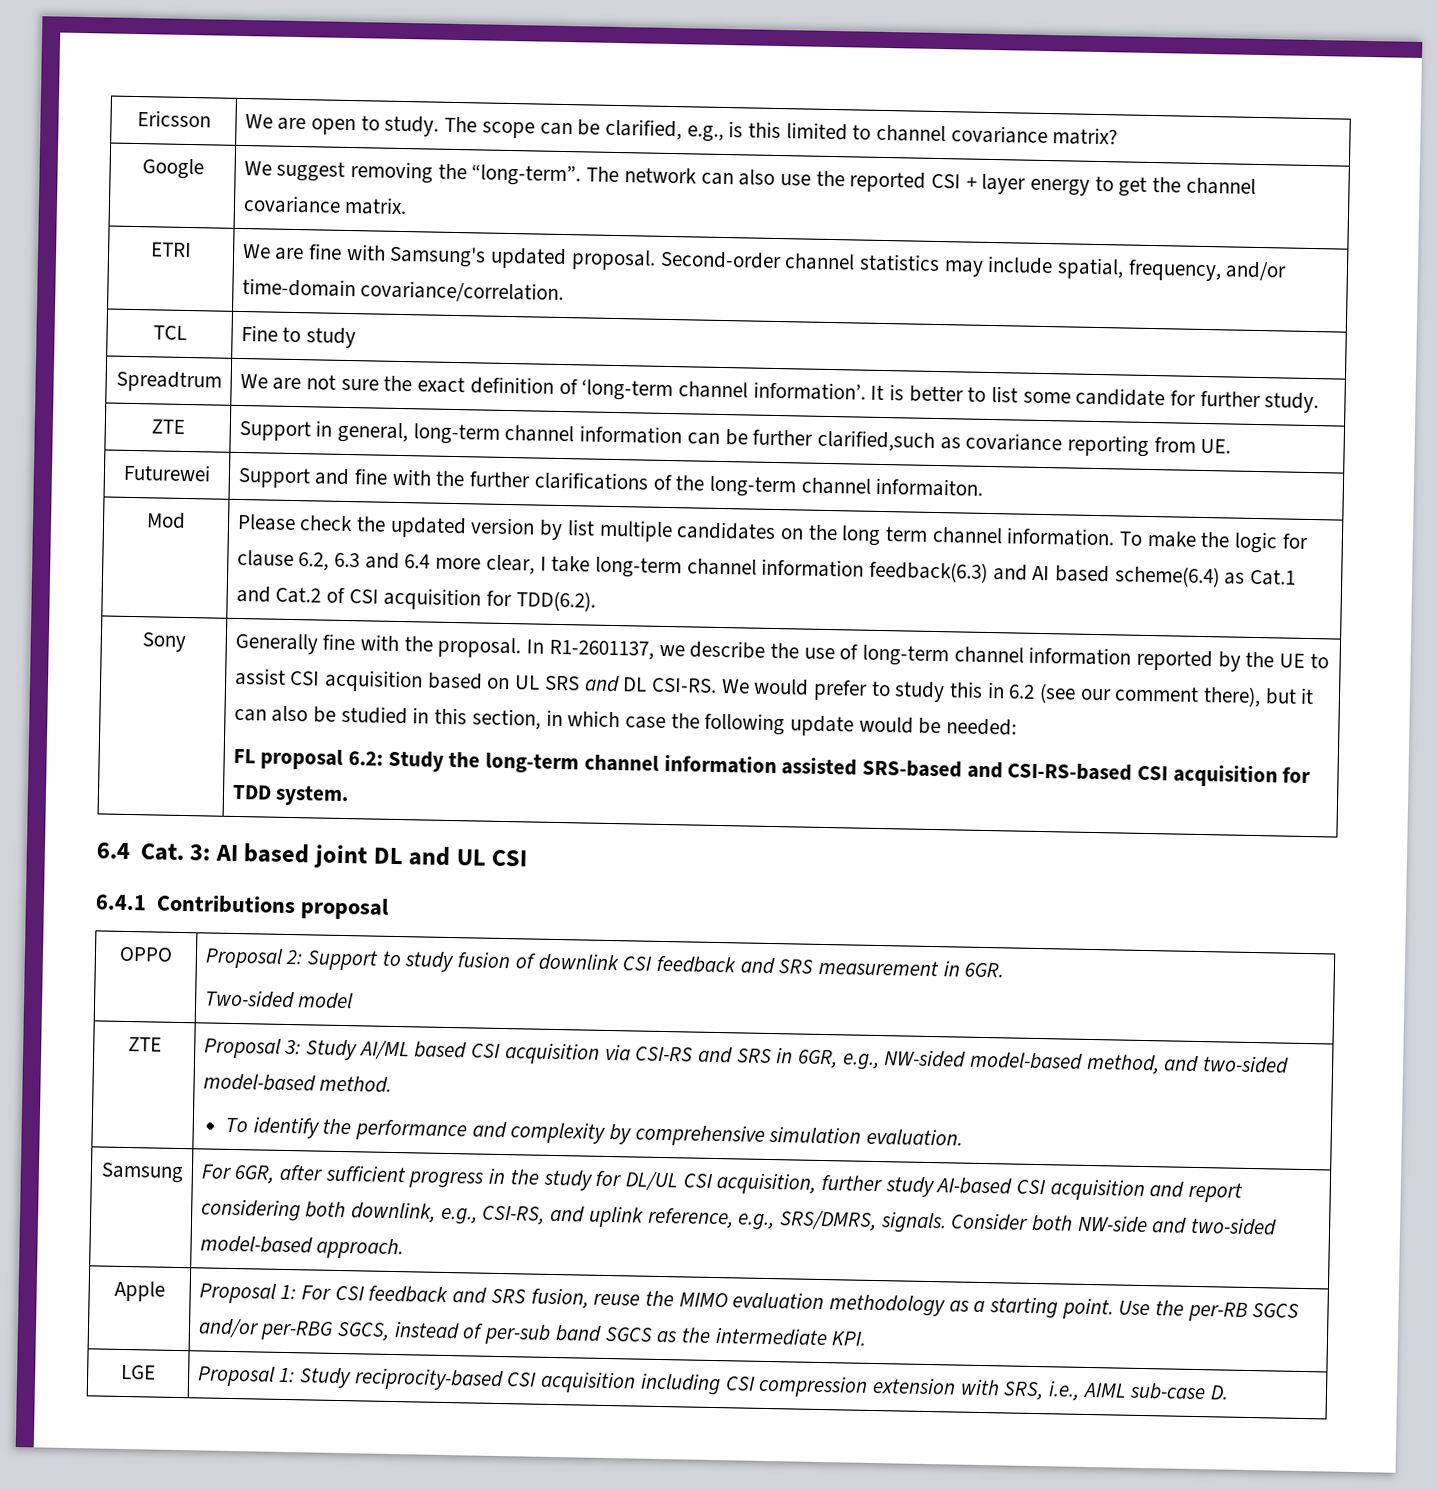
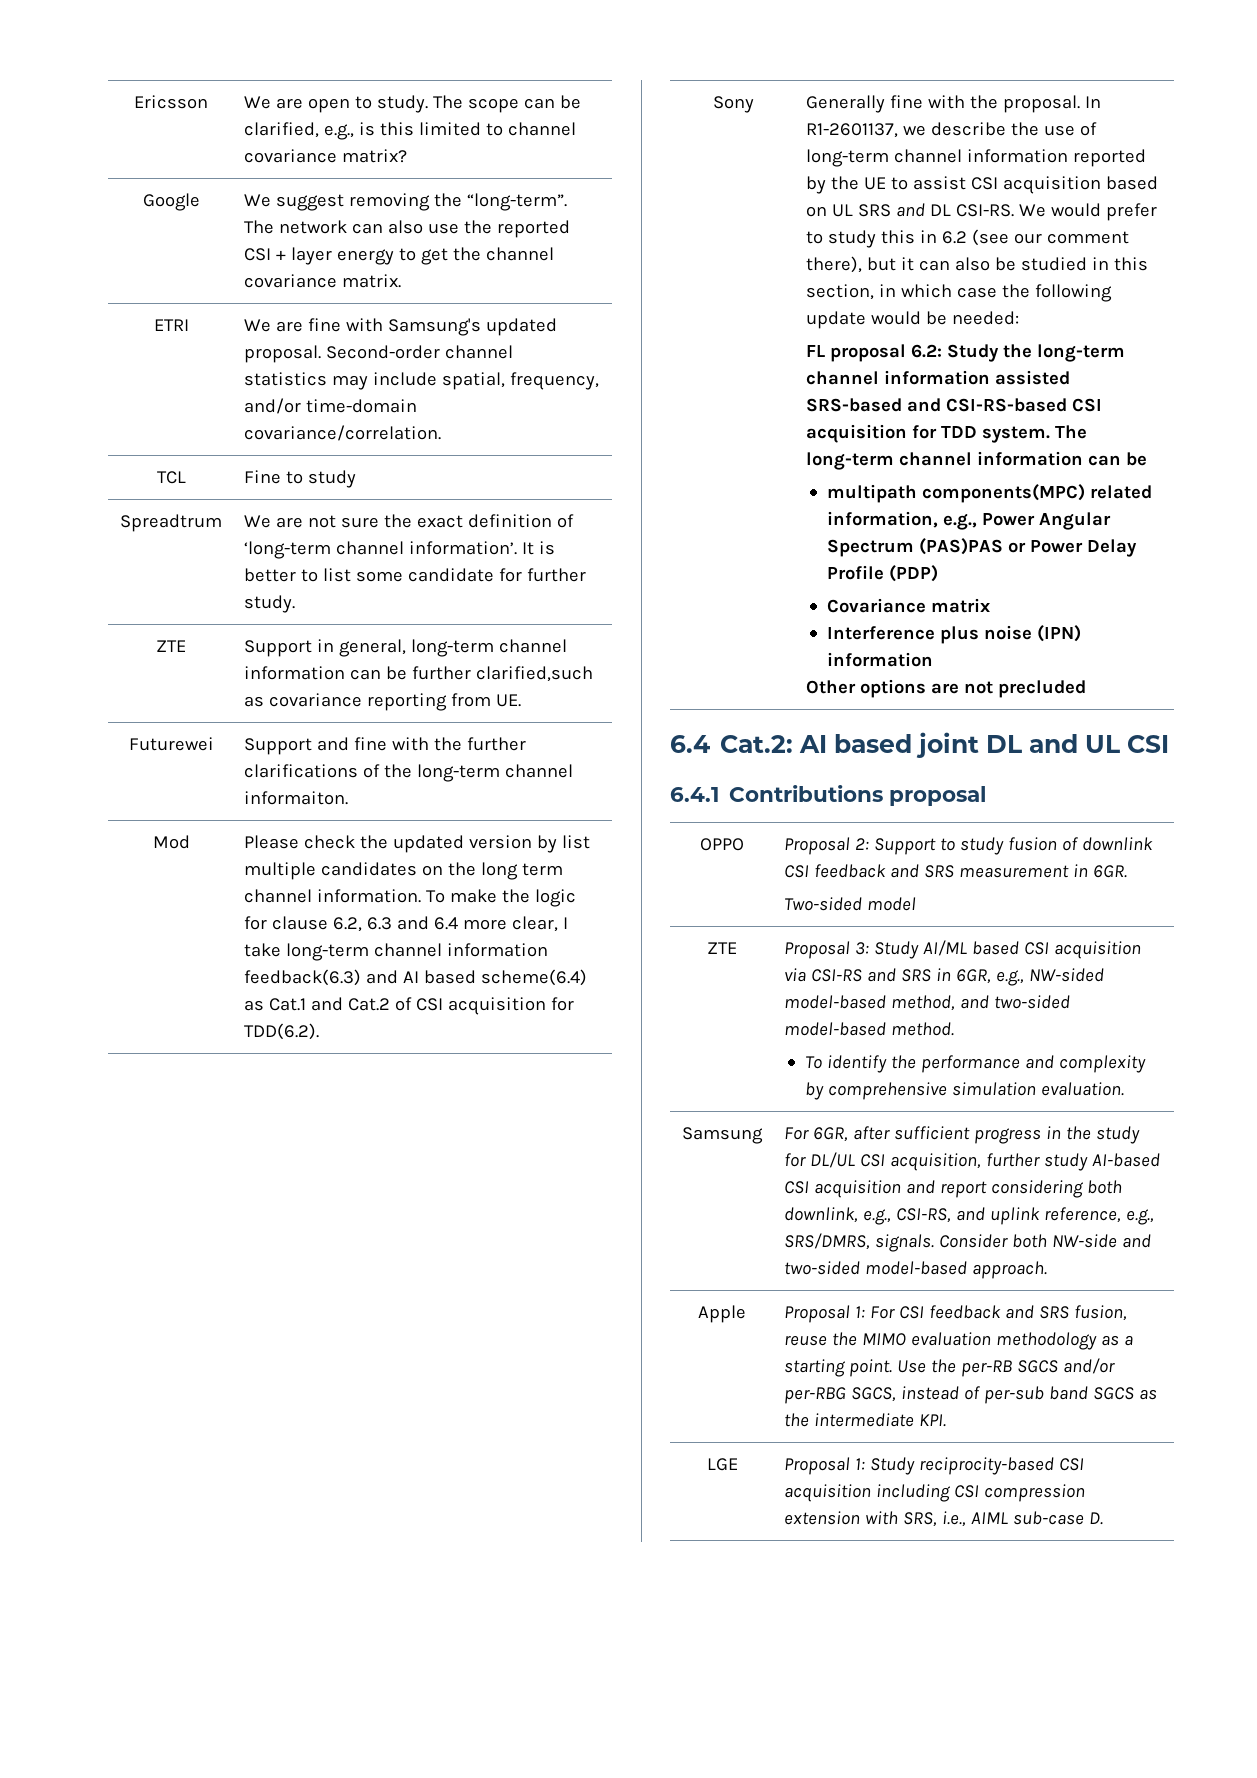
[96,842,212,862] // 6.4 Cat. 3: -> [1055,425,1088,439] [806,451,1148,470] [826,484,1152,503] [826,511,1111,530] [826,538,1137,557] [826,565,938,582] [826,598,990,613] [826,625,1081,644] [826,652,933,667] [806,679,1087,698] [670,735,794,753] The long-term channel information can be // multipath components(MPC) related information, e.g., Power Angular Spectrum (PAS)PAS or Power Delay Profile (PDP) // Covariance matrix // Interference plus noise (IPN) information // Other options are not precluded // 6.4 Cat.2:

